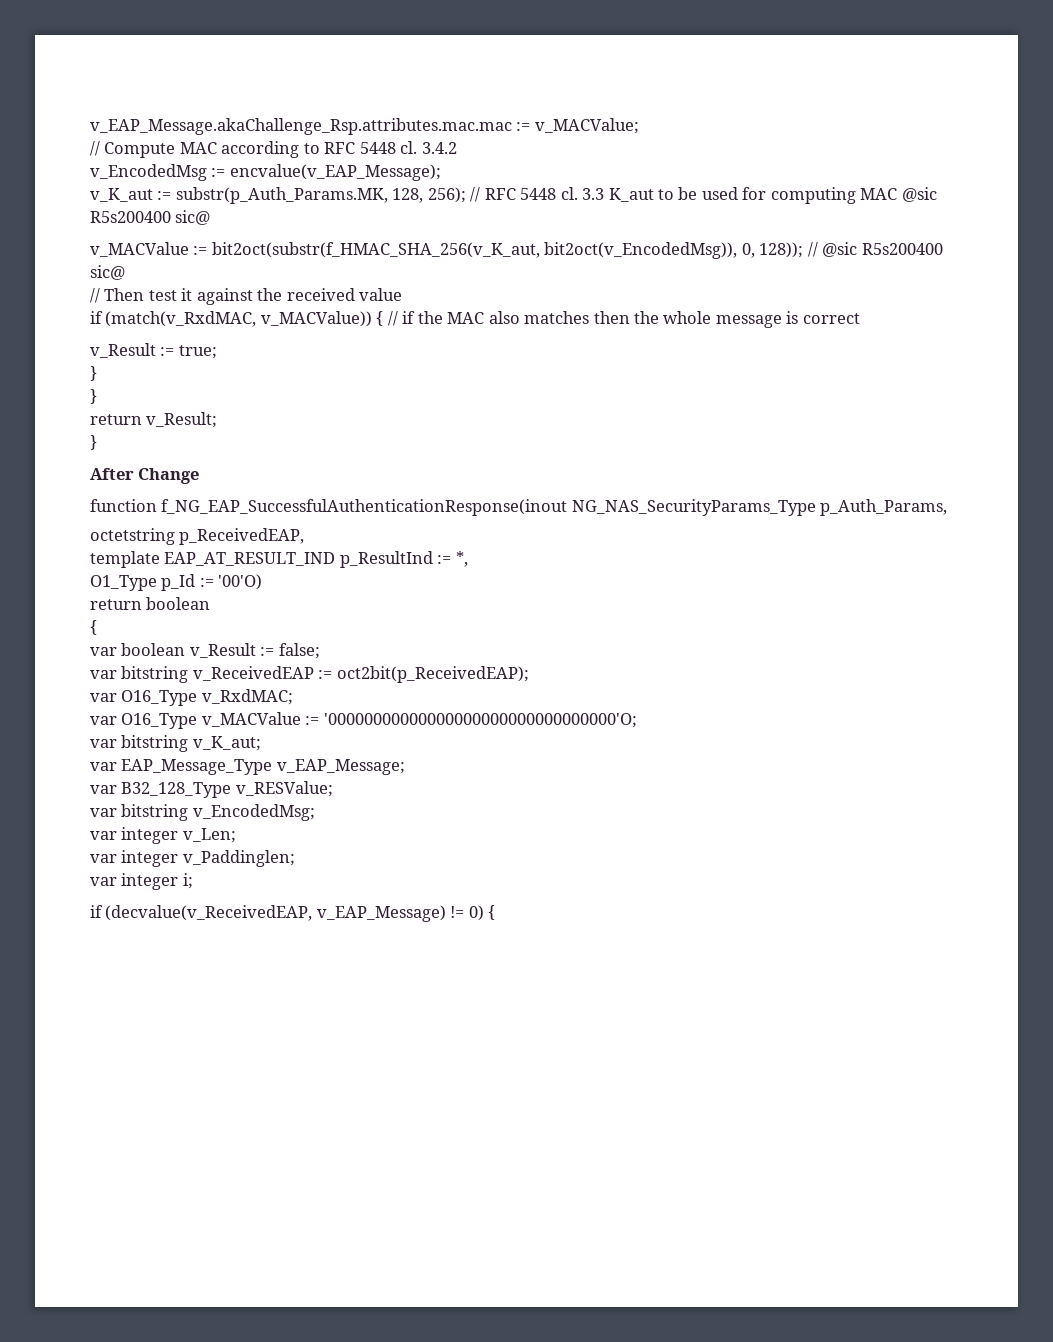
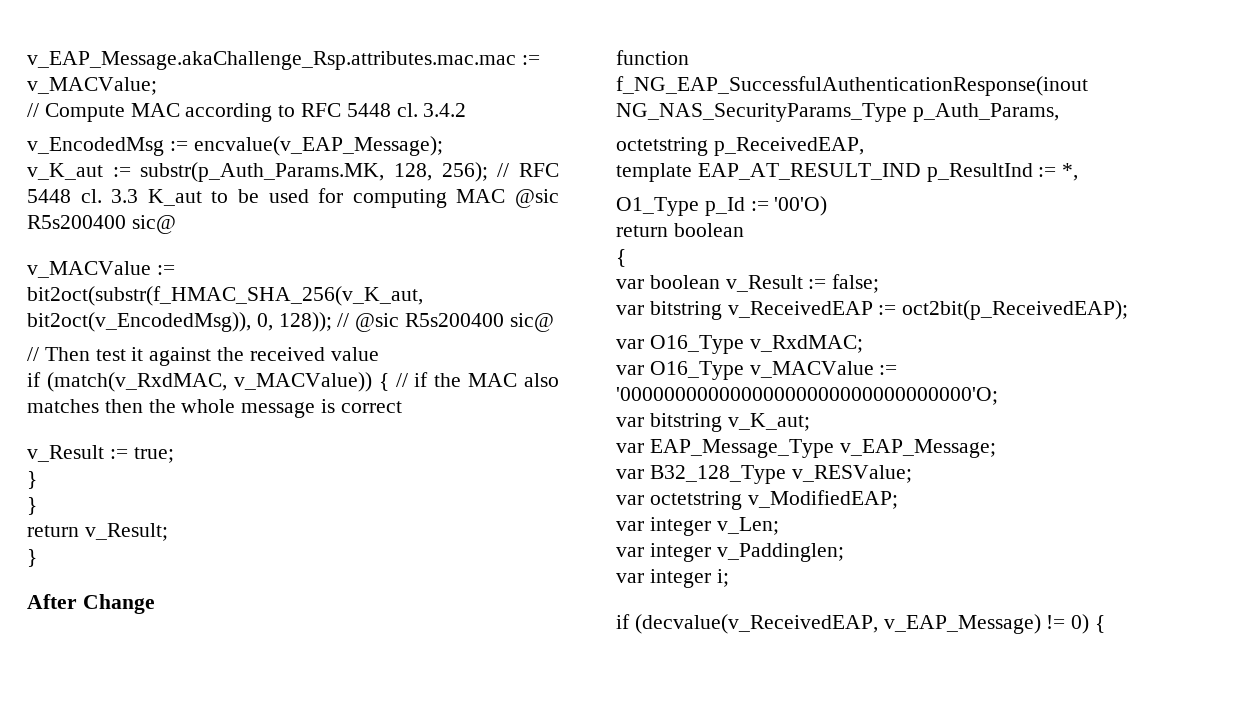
[121,804,315,821] bitstring v_EncodedMsg; -> [649,490,898,510] octetstring v_ModifiedEAP;

